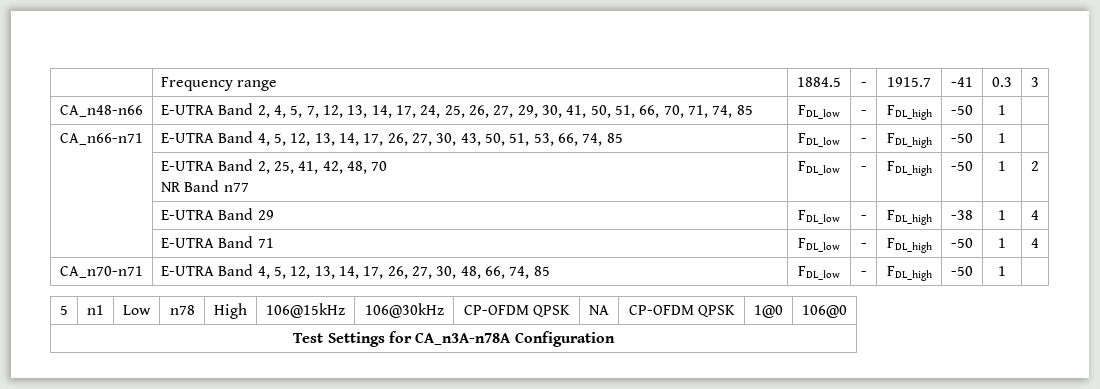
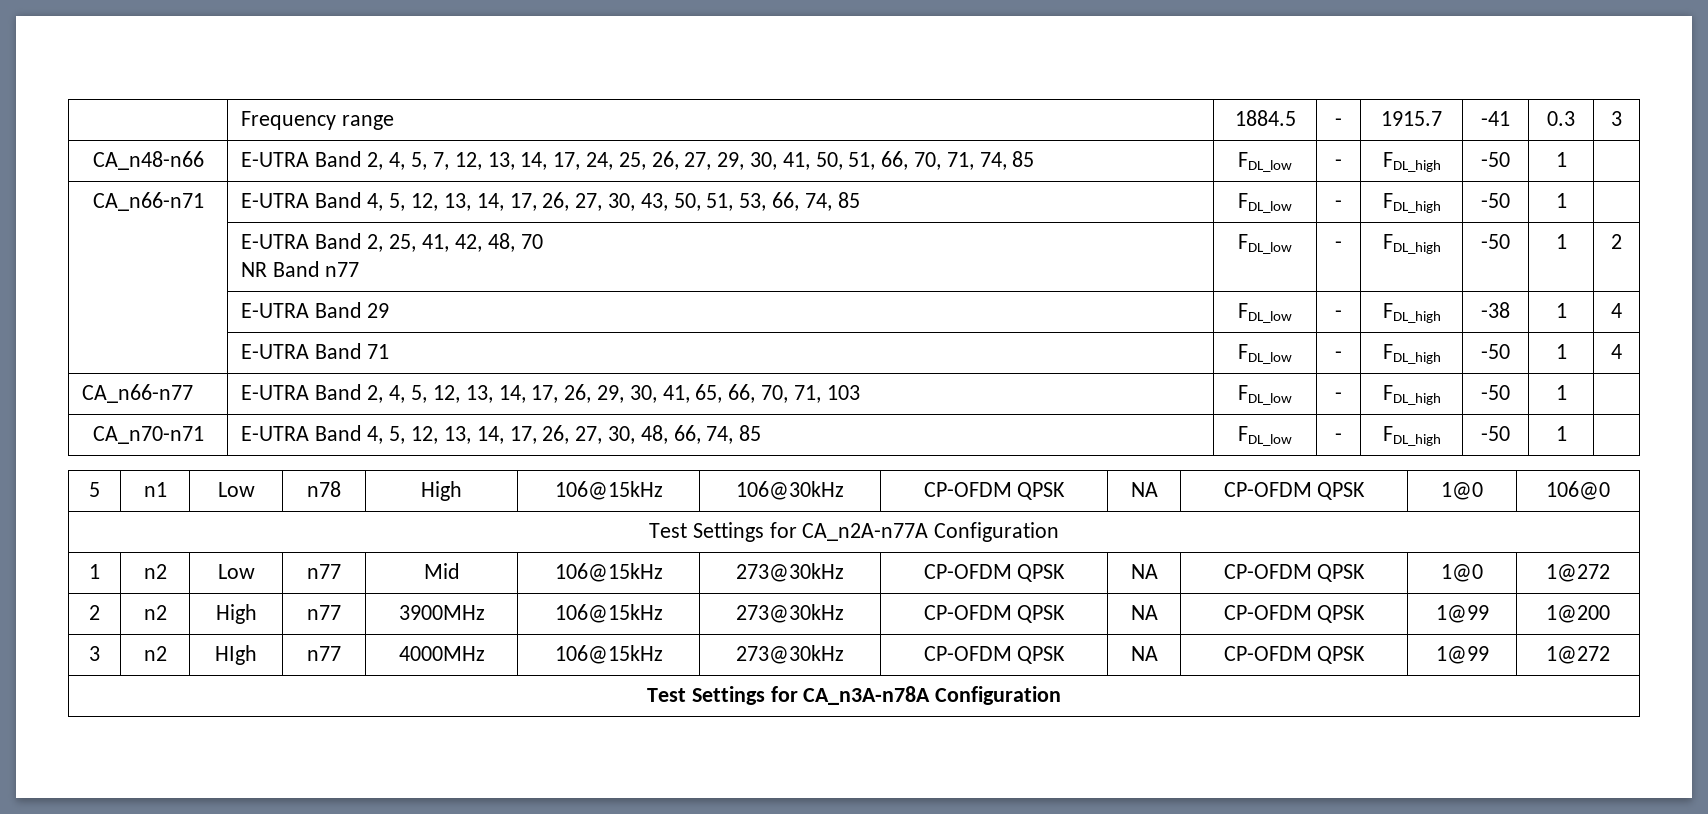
(1039, 243) none -> [81,384,193,403] [240,384,860,403] [1238,385,1292,405] [1335,392,1342,400] [1382,385,1441,405] [1481,385,1510,400] [1555,385,1567,400] // CA_n66-n77 | E-UTRA Band 2, 4, 5, 12, 13, 14, 17, 26, 29, 30, 41, 65, 66, 70, 71, 103 | FDL_low | - | FDL_high | -50 | 1 |
(847, 311) none -> [648,522,1060,542] [89,564,100,579] [143,564,167,579] [217,564,255,579] [307,564,341,579] [423,563,460,579] [554,563,663,582] [736,563,844,582] [923,564,1066,582] [1130,564,1158,579] [1223,564,1366,582] [1441,564,1483,582] [1546,564,1610,582] [89,605,100,620] [143,605,167,620] [215,604,257,624] [307,605,341,620] [398,605,485,620] [554,604,663,623] [736,604,844,623] [923,605,1066,623] [1130,605,1158,620] [1223,605,1366,623] [1435,605,1489,623] [1546,605,1610,623] [89,646,100,661] [143,646,167,661] [215,645,257,665] [307,646,341,661] [398,646,485,661] [554,645,663,664] [736,645,844,664] [923,646,1066,664] [1130,646,1158,661] [1223,646,1366,664] [1435,646,1489,664] [1546,646,1610,664] // Test Settings for CA_n2A-n77A Configuration // 1 | n2 | Low | n77 | Mid | 106@15kHz | 273@30kHz | CP-OFDM QPSK | NA | CP-OFDM QPSK | 1@0 | 1@272 // 2 | n2 | High | n77 | 3900MHz | 106@15kHz | 273@30kHz | CP-OFDM QPSK | NA | CP-OFDM QPSK | 1@99 | 1@200 // 3 | n2 | HIgh | n77 | 4000MHz | 106@15kHz | 273@30kHz | CP-OFDM QPSK | NA | CP-OFDM QPSK | 1@99 | 1@272

